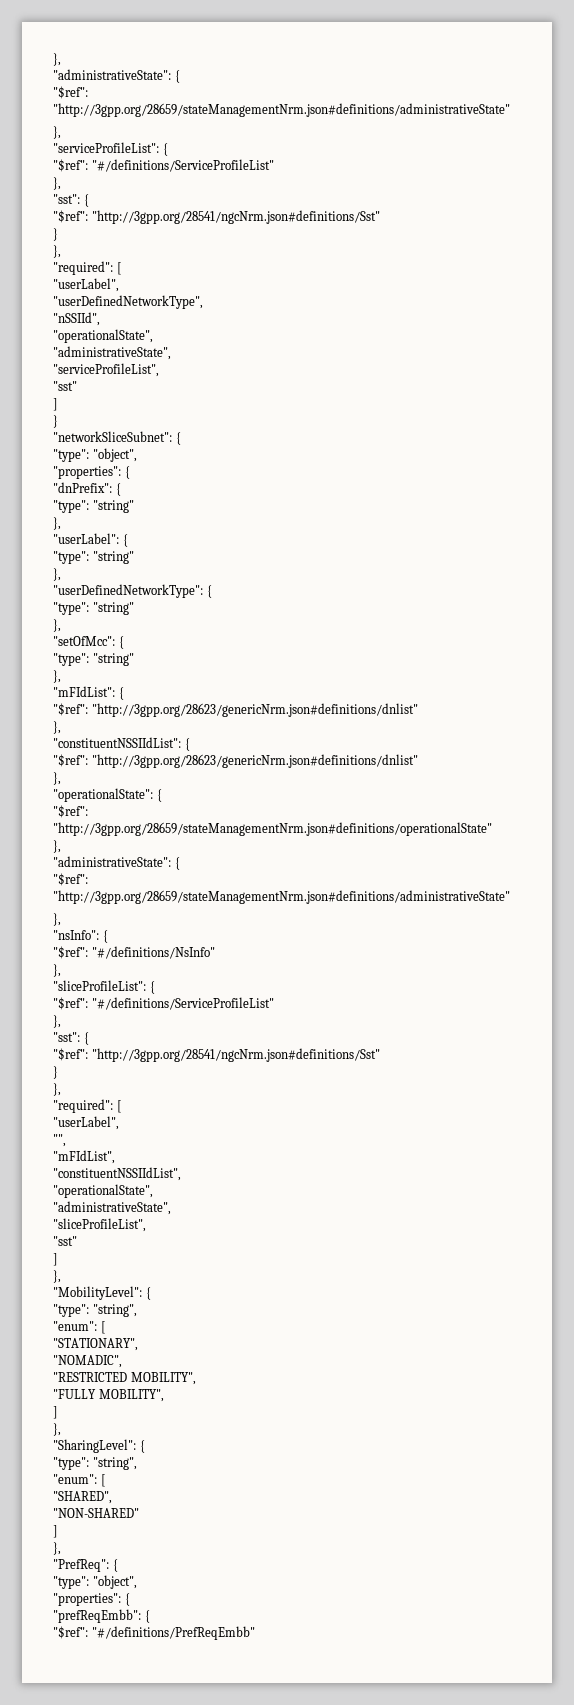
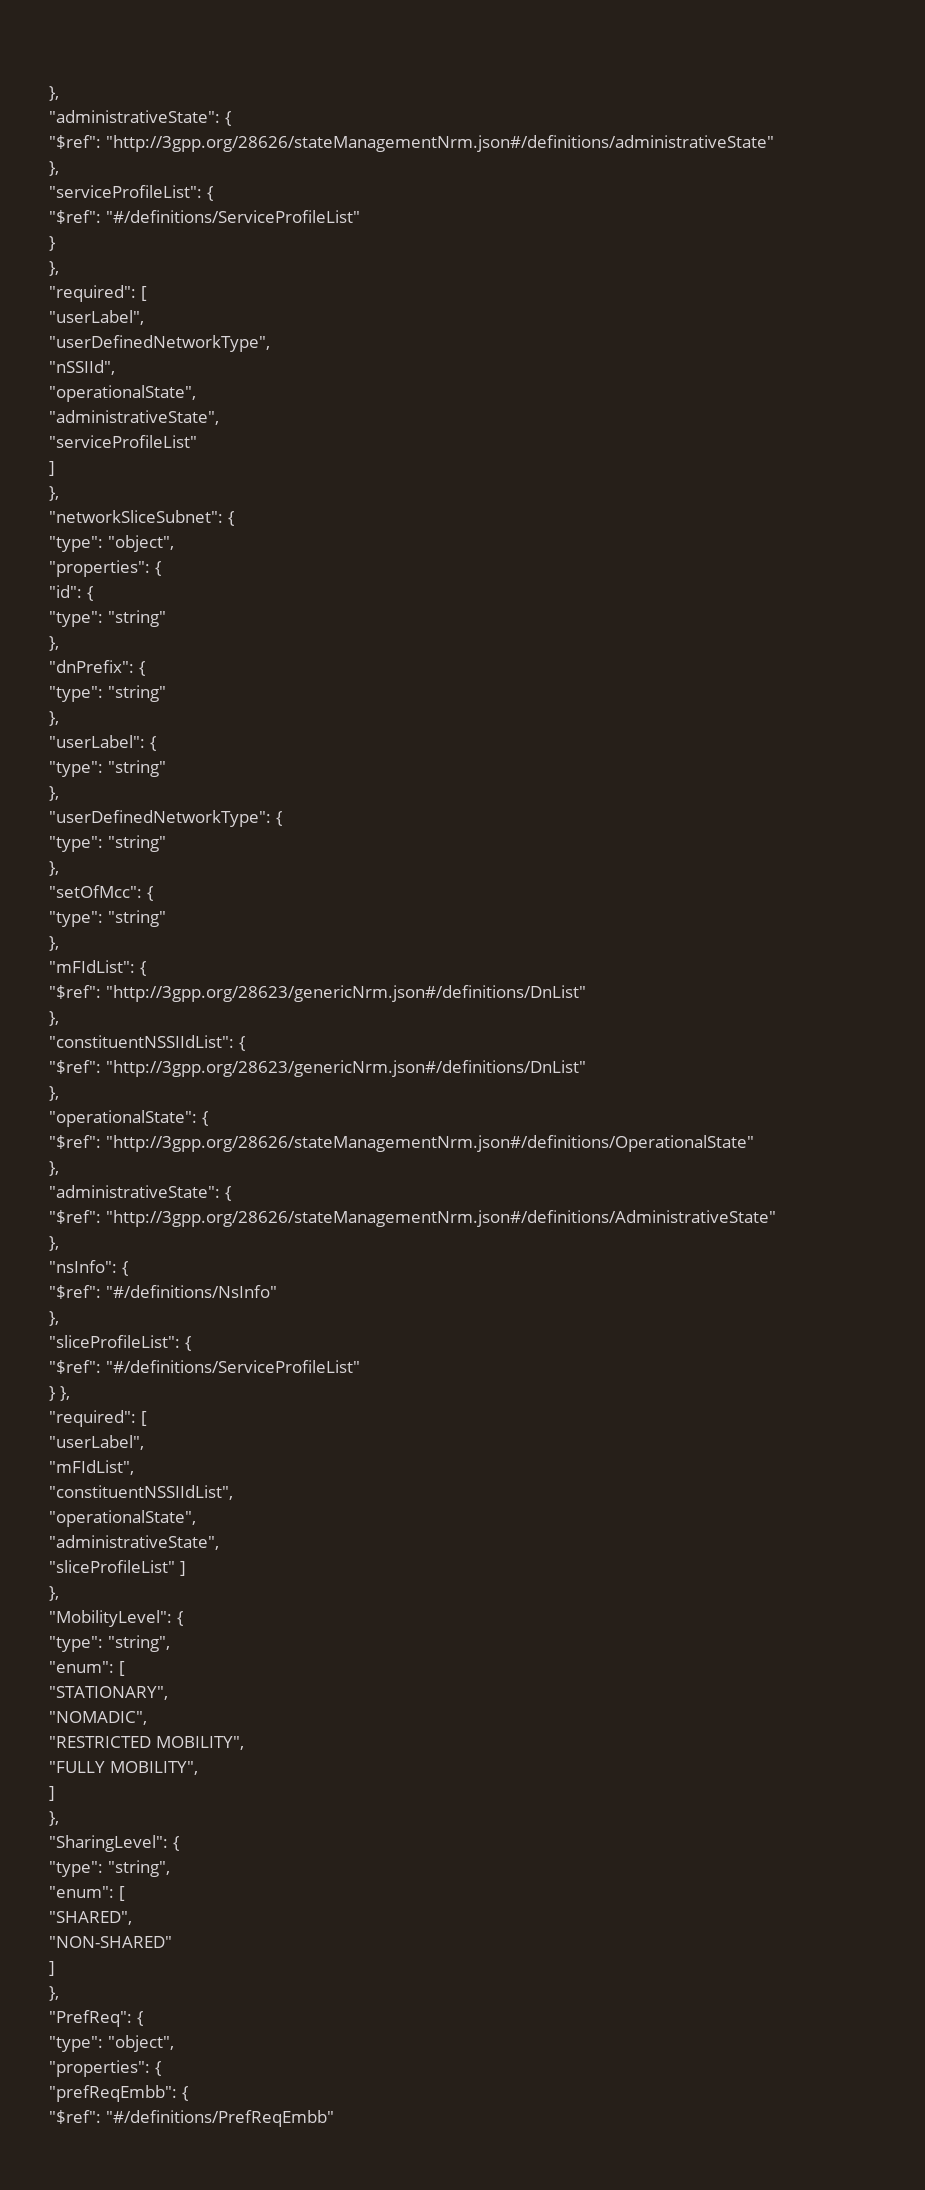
[53,53,61,66] [53,69,180,83] [53,86,88,99] [53,103,510,117] }, // "administrativeState": { // "$ref": "http://3gpp.org/28659/stateManagementNrm.json#definitions/administrativeState" -> [49,86,59,101] [49,110,231,126] [49,135,774,152] }, // "administrativeState": { // "$ref": "http://3gpp.org/28626/stateManagementNrm.json#/definitions/administrativeState"
[53,177,61,190] [53,194,89,207] [53,210,380,224] // }, // "sst": { // "$ref": "http://3gpp.org/28541/ngcNrm.json#definitions/Sst" -> (360, 216) none
[53,363,159,377] [53,381,77,391] [53,398,58,411] [53,415,58,428] "serviceProfileList", // "sst" // ] // } -> [49,435,197,448] [49,461,55,476] [49,486,59,501] "serviceProfileList" // ] // },
(130, 472) none -> [49,585,93,601] [49,610,166,627] [49,636,59,651] // "id": { // "type": "string" // },
[91,703,418,717] "http://3gpp.org/28623/genericNrm.json#definitions/dnlist" -> [105,985,586,1002] "http://3gpp.org/28623/genericNrm.json#/definitions/DnList"
[91,754,418,768] "http://3gpp.org/28623/genericNrm.json#definitions/dnlist" -> [105,1060,586,1077] "http://3gpp.org/28623/genericNrm.json#/definitions/DnList"
[53,822,492,836] [53,840,61,853] [53,856,180,870] [53,873,88,886] [53,890,510,904] "http://3gpp.org/28659/stateManagementNrm.json#definitions/operationalState" // }, // "administrativeState": { // "$ref": "http://3gpp.org/28659/stateManagementNrm.json#definitions/administrativeState" -> [105,1135,754,1152] [49,1161,59,1176] [49,1185,231,1201] [49,1210,776,1227] "http://3gpp.org/28626/stateManagementNrm.json#/definitions/OperationalState" // }, // "administrativeState": { // "$ref": "http://3gpp.org/28626/stateManagementNrm.json#/definitions/AdministrativeState"
[53,1015,61,1028] [53,1032,89,1045] [53,1048,380,1062] [53,1066,58,1079] [53,1083,61,1096] [53,1099,122,1113] [53,1116,119,1130] [53,1134,66,1147] // }, // "sst": { // "$ref": "http://3gpp.org/28541/ngcNrm.json#definitions/Sst" // } // }, // "required": [ // "userLabel", // "", -> [49,1386,70,1401] [49,1410,147,1427] [49,1435,144,1450] // } }, // "required": [ // "userLabel",
[53,1218,146,1232] [53,1236,77,1246] "sliceProfileList", // "sst" // -> [49,1560,175,1573] "sliceProfileList"

